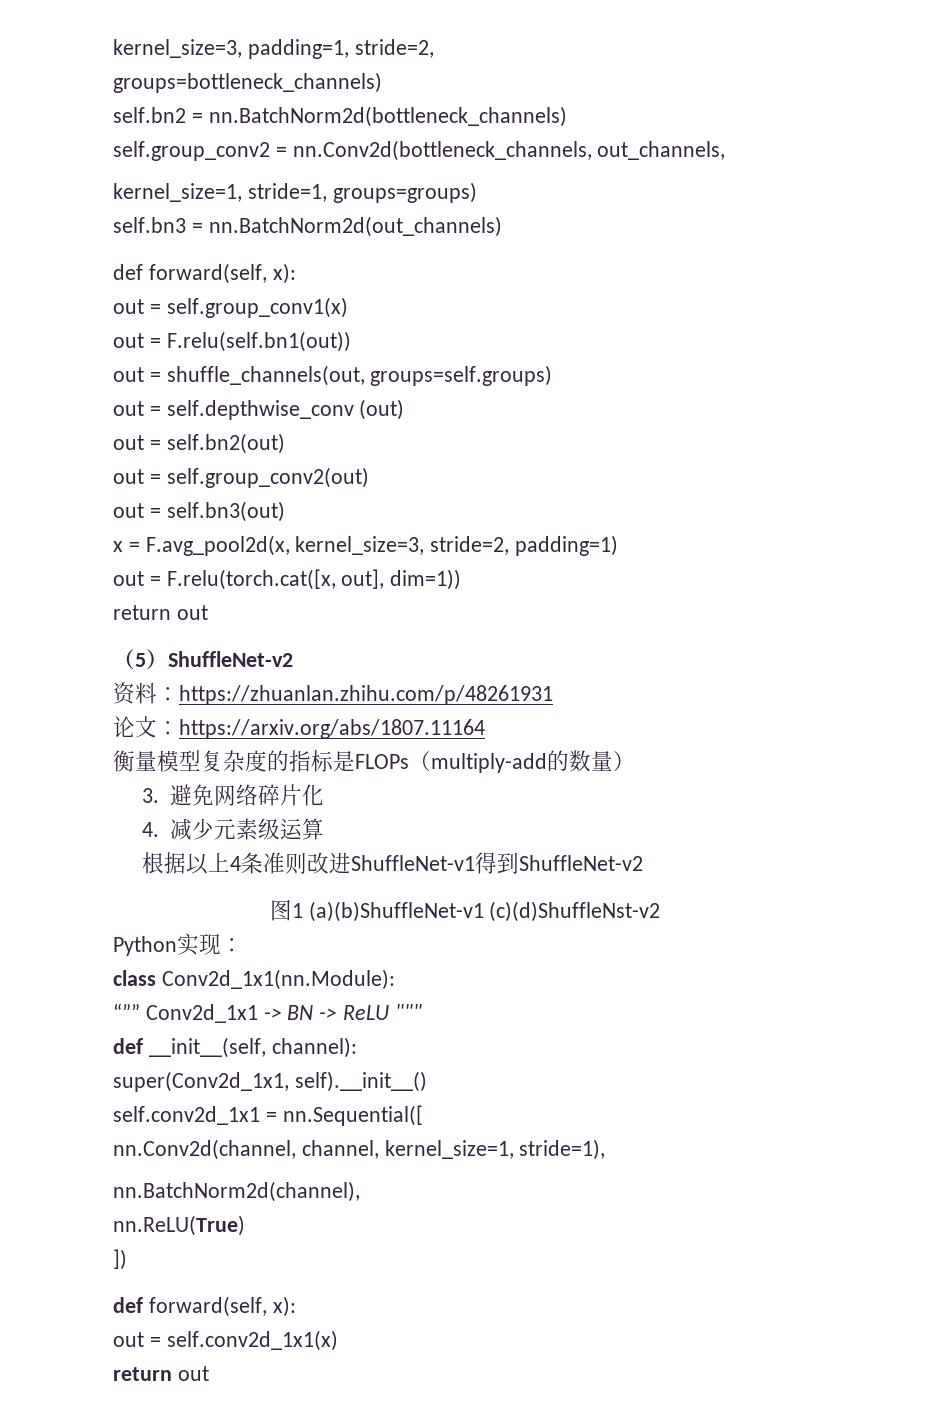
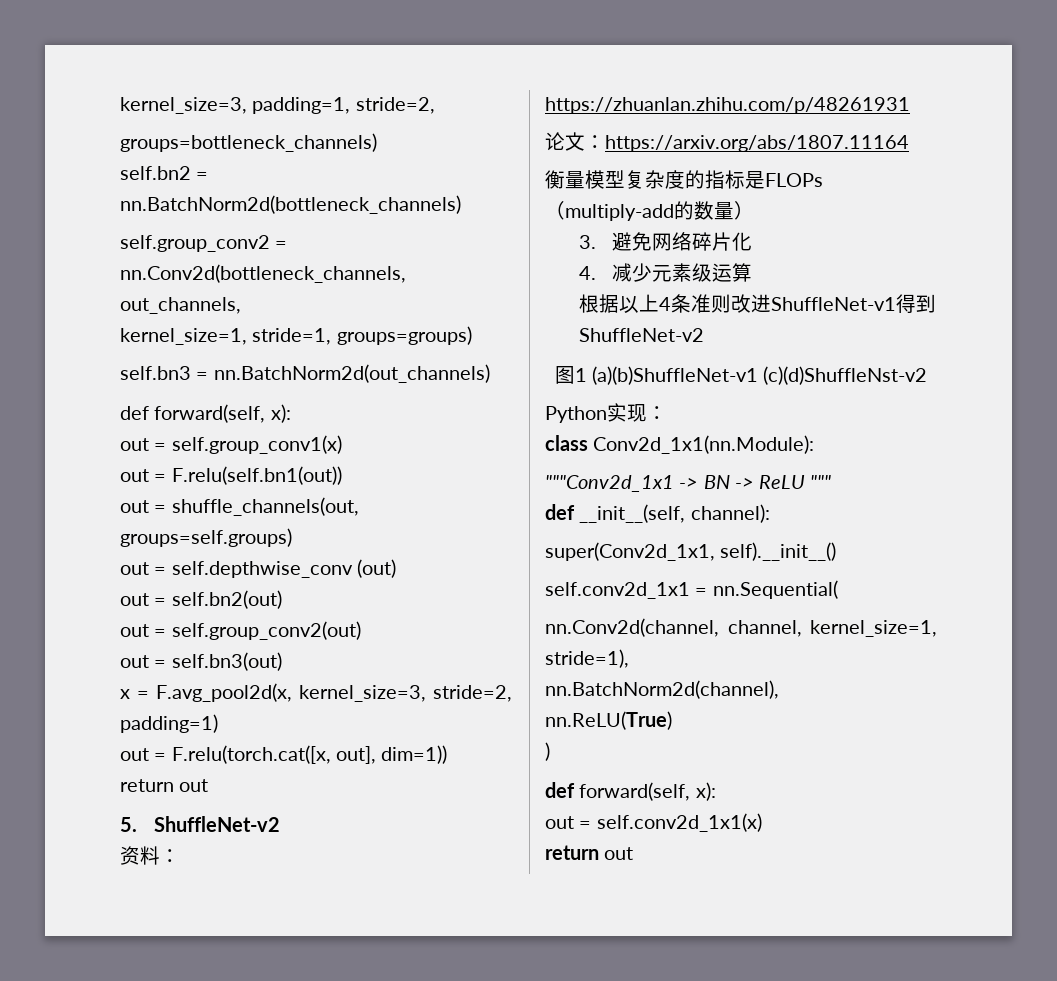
[113,649,168,670] （5） -> [120,817,137,832] 5.
[113,1003,258,1023] “”” Conv2d_1x1 -> [545,475,674,492] """Conv2d_1x1
[282,1105,423,1126] nn.Sequential([ -> [712,580,838,599] nn.Sequential(
[113,1249,127,1270] ]) -> [545,742,550,761] )

